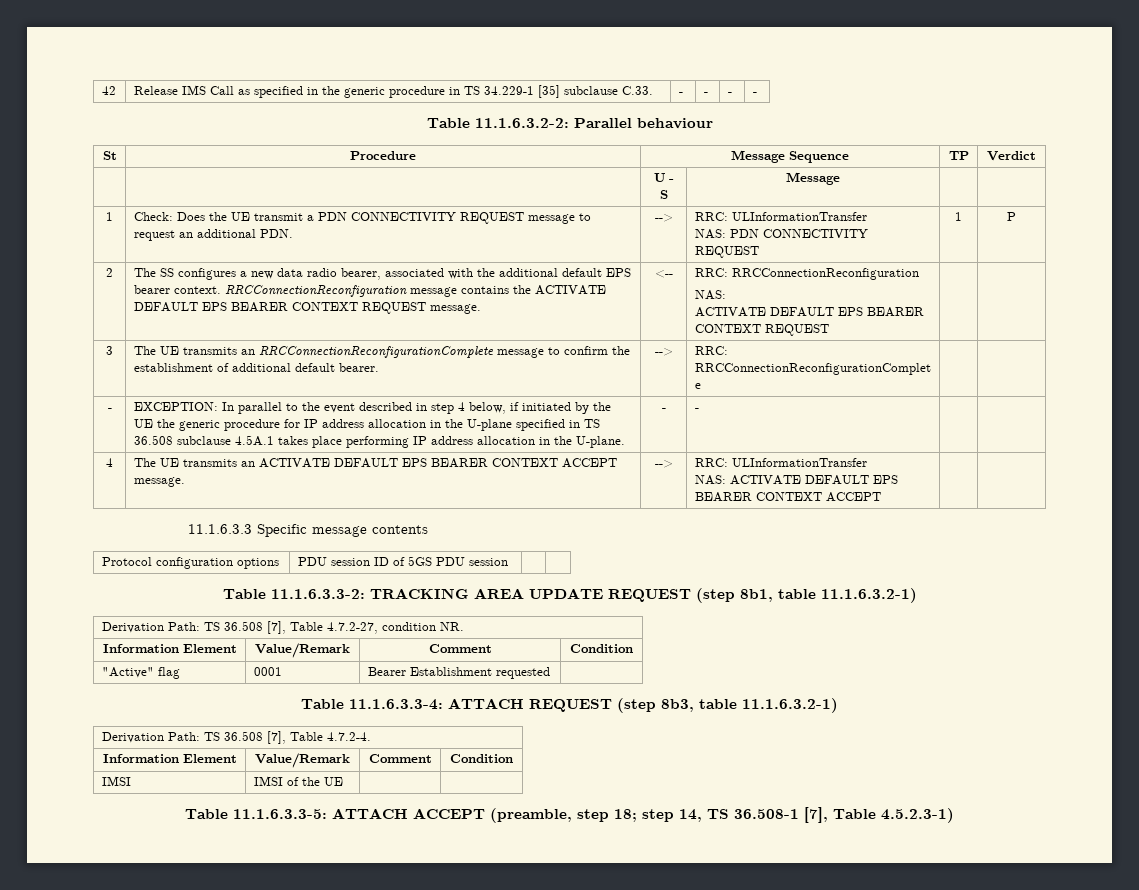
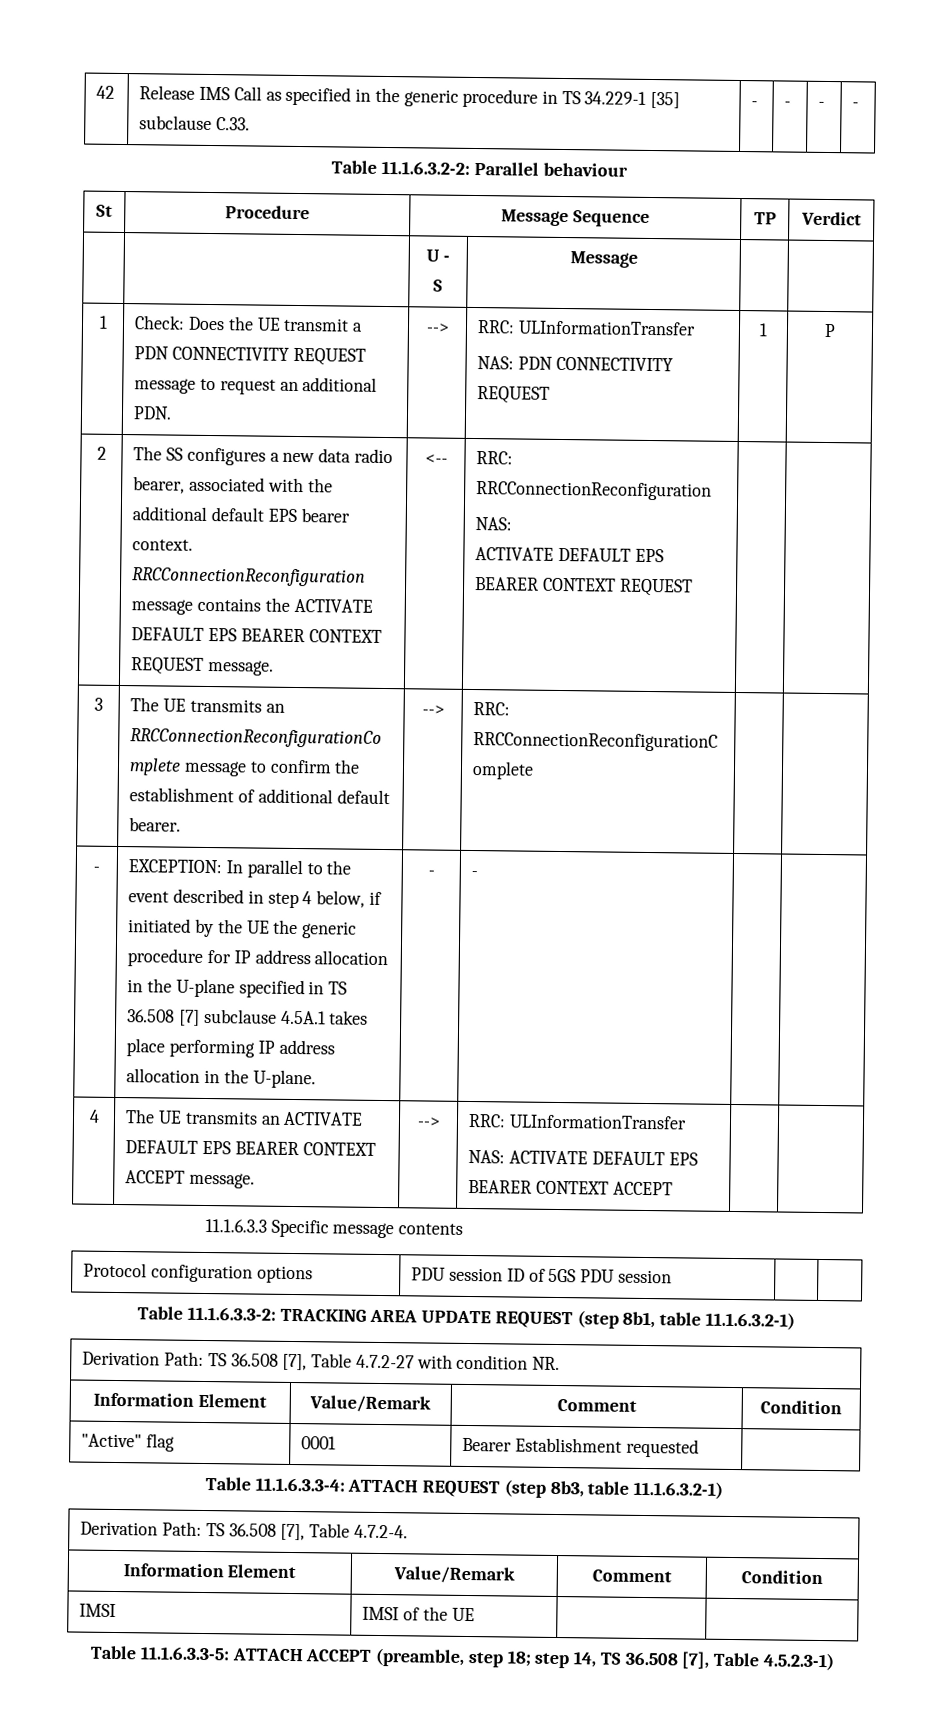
(173, 440) none -> [179,1009,201,1026] [7]
[326,622,378,634] 4.7.2-27, -> [355,1354,453,1369] 4.7.2-27 with
[734,809,799,819] 36.508-1 -> [624,1651,678,1666] 36.508

